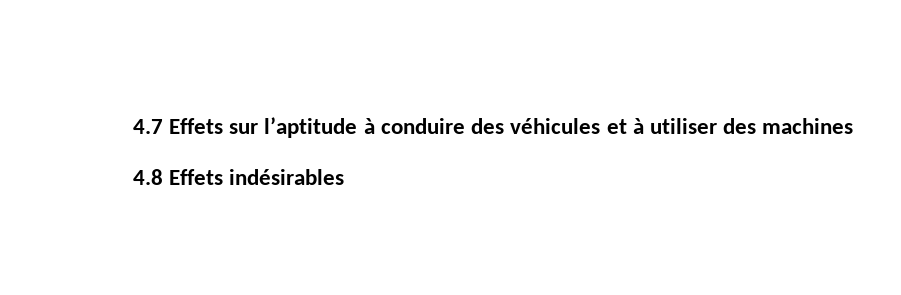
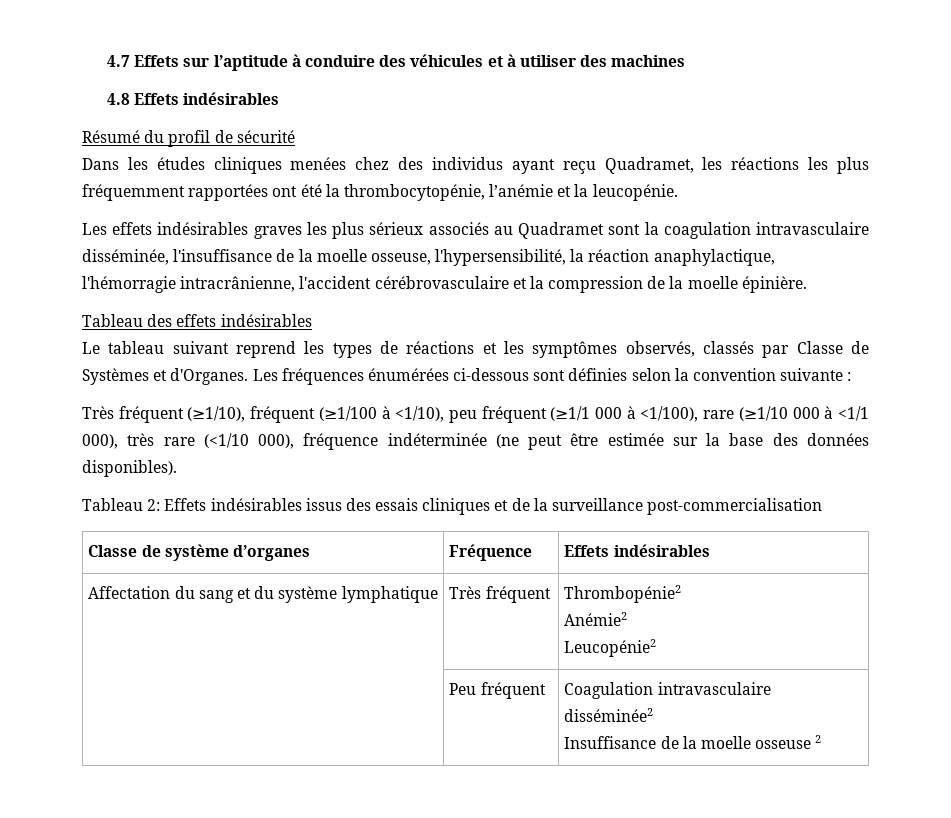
(345, 177) none -> [82,130,295,147] [82,157,869,174] [82,184,678,201] [82,222,870,239] [82,249,775,266] [82,276,807,293] [82,314,312,327] [82,341,870,358] [82,368,852,385] [82,406,870,423] [82,433,869,450] [82,460,177,477] [82,498,823,515] [88,544,310,561] [449,544,533,561] [564,544,710,557] [88,586,438,603] [449,586,551,603] [564,585,682,603] [564,612,628,626] [564,639,657,657] [449,682,546,699] [564,682,771,699] [564,708,654,722] [564,735,822,749] // Résumé du profil de sécurité // Dans les études cliniques menées chez des individus ayant reçu Quadramet, les réactions les plus fréquemment rapportées ont été la thrombocytopénie, l’anémie et la leucopénie. // Les effets indésirables graves les plus sérieux associés au Quadramet sont la coagulation intravasculaire disséminée, l'insuffisance de la moelle osseuse, l'hypersensibilité, la réaction anaphylactique, l'hémorragie intracrânienne, l'accident cérébrovasculaire et la compression de la moelle épinière. // Tableau des effets indésirables // Le tableau suivant reprend les types de réactions et les symptômes observés, classés par Classe de Systèmes et d'Organes. Les fréquences énumérées ci-dessous sont définies selon la convention suivante : // Très fréquent (≥1/10), fréquent (≥1/100 à <1/10), peu fréquent (≥1/1 000 à <1/100), rare (≥1/10 000 à <1/1 000), très rare (<1/10 000), fréquence indéterminée (ne peut être estimée sur la base des données disponibles). // Tableau 2: Effets indésirables issus des essais cliniques et de la surveillance post-commercialisation // Classe de système d’organes | Fréquence | Effets indésirables // Affectation du sang et du système lymphatique | Très fréquent | Thrombopénie2 // Anémie2 // Leucopénie2 // | Peu fréquent | Coagulation intravasculaire disséminée2 // Insuffisance de la moelle osseuse 2

